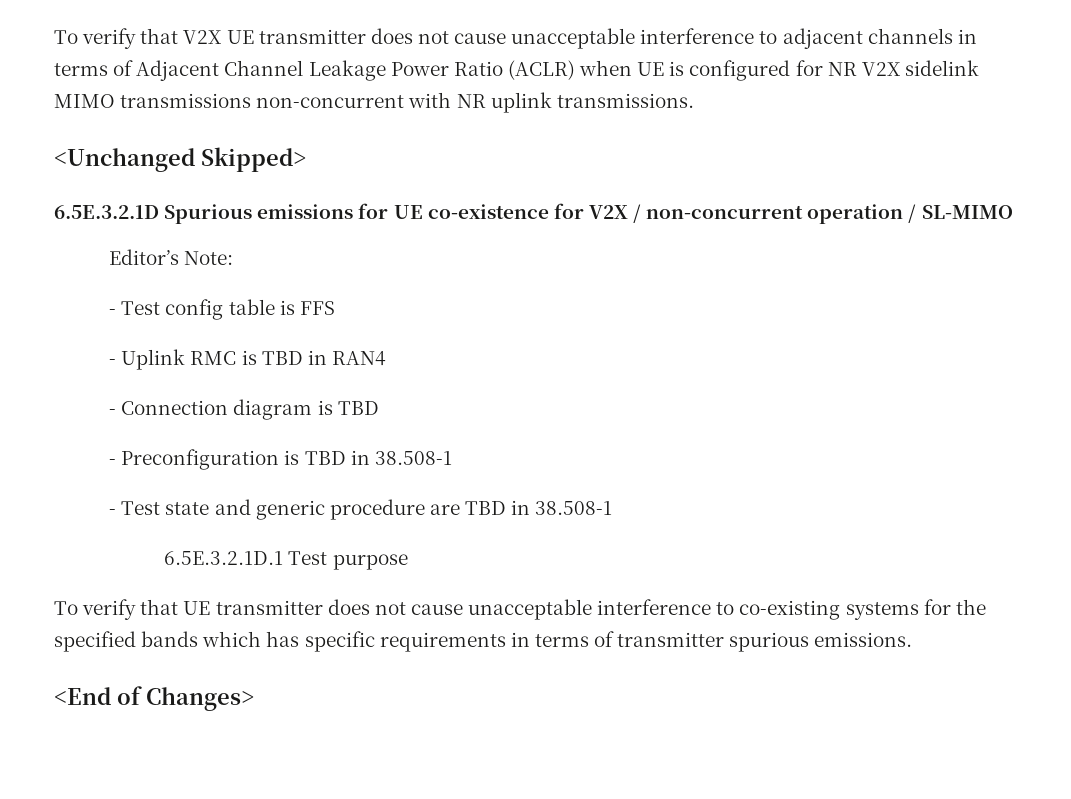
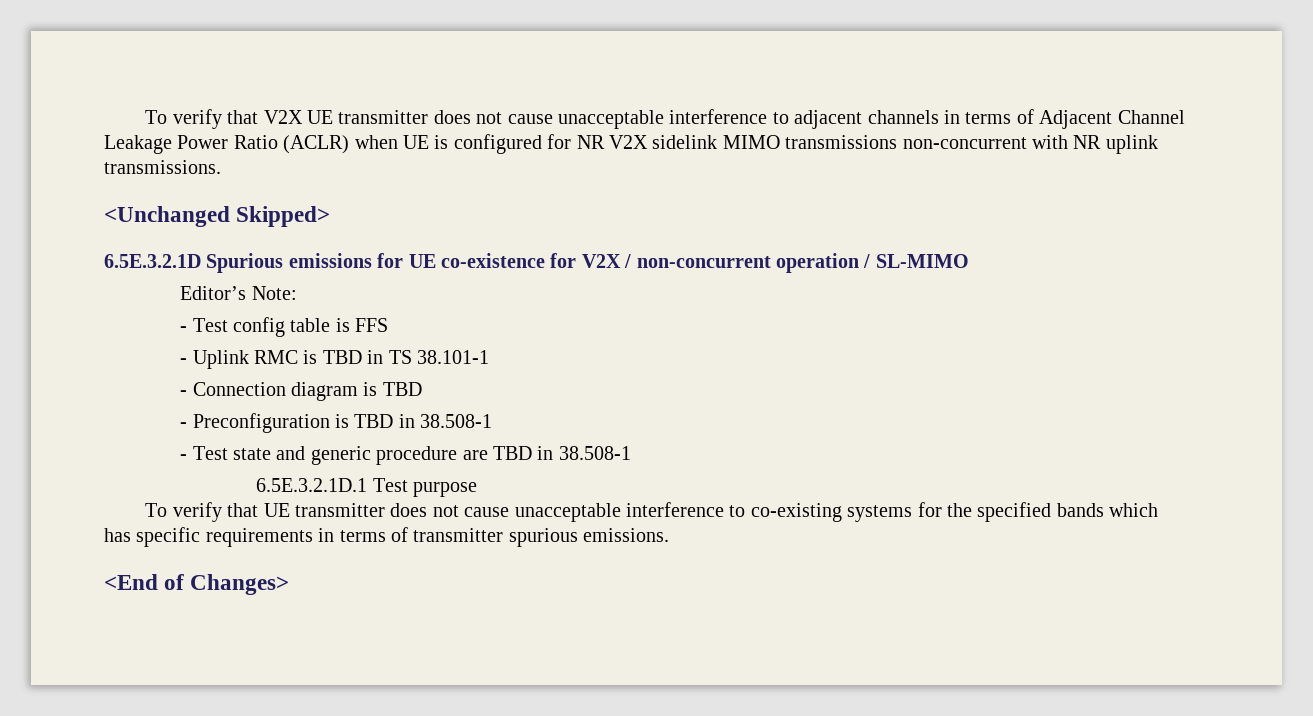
[331,351,386,366] RAN4 -> [388,350,489,364] TS 38.101-1

